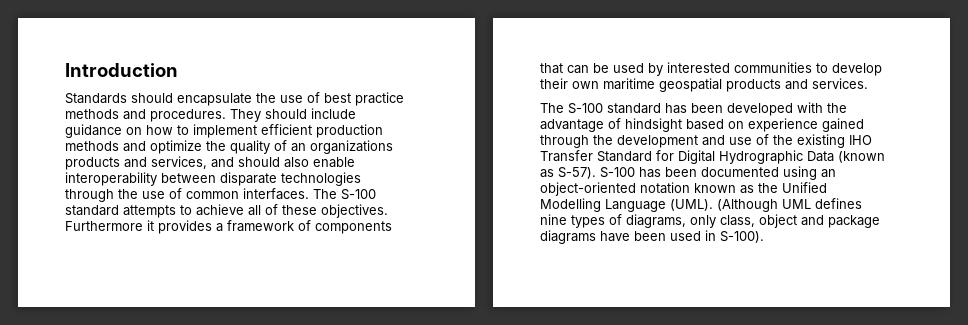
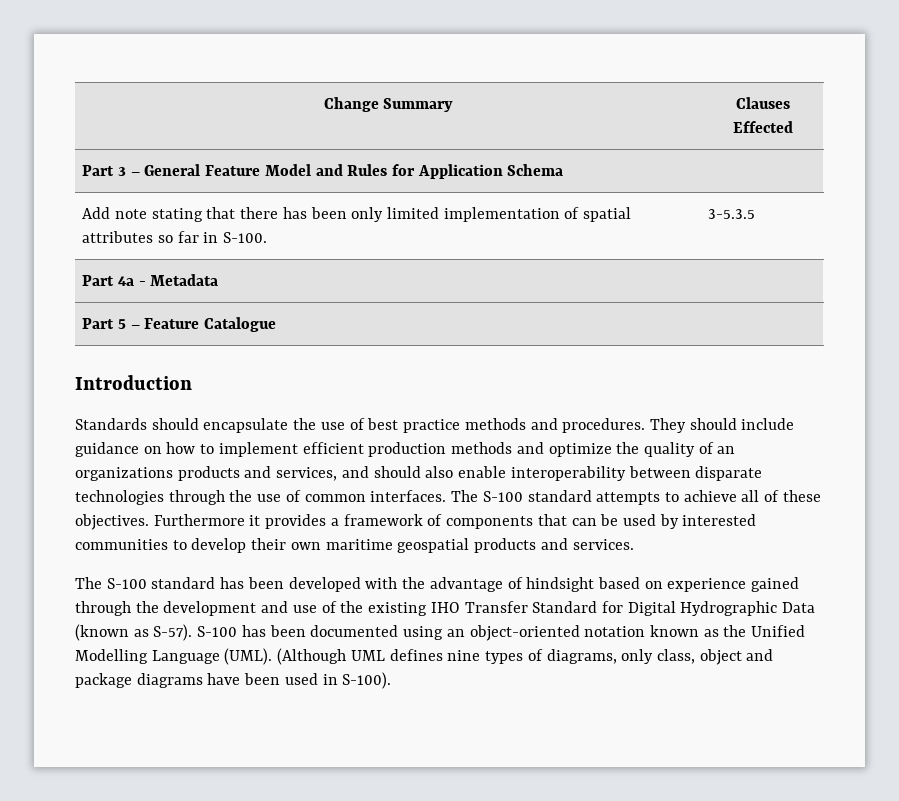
(65, 70) none -> [323,97,454,112] [735,97,790,109] [732,121,793,133] [82,164,564,179] [82,207,632,222] [82,231,268,243] [708,209,756,219] [82,274,219,286] [82,317,277,332] Change Summary | Clauses Effected // Part 3 – General Feature Model and Rules for Application Schema // Add note stating that there has been only limited implementation of spatial attributes so far in S-100. | 3-5.3.5 // Part 4a - Metadata // Part 5 – Feature Catalogue //

